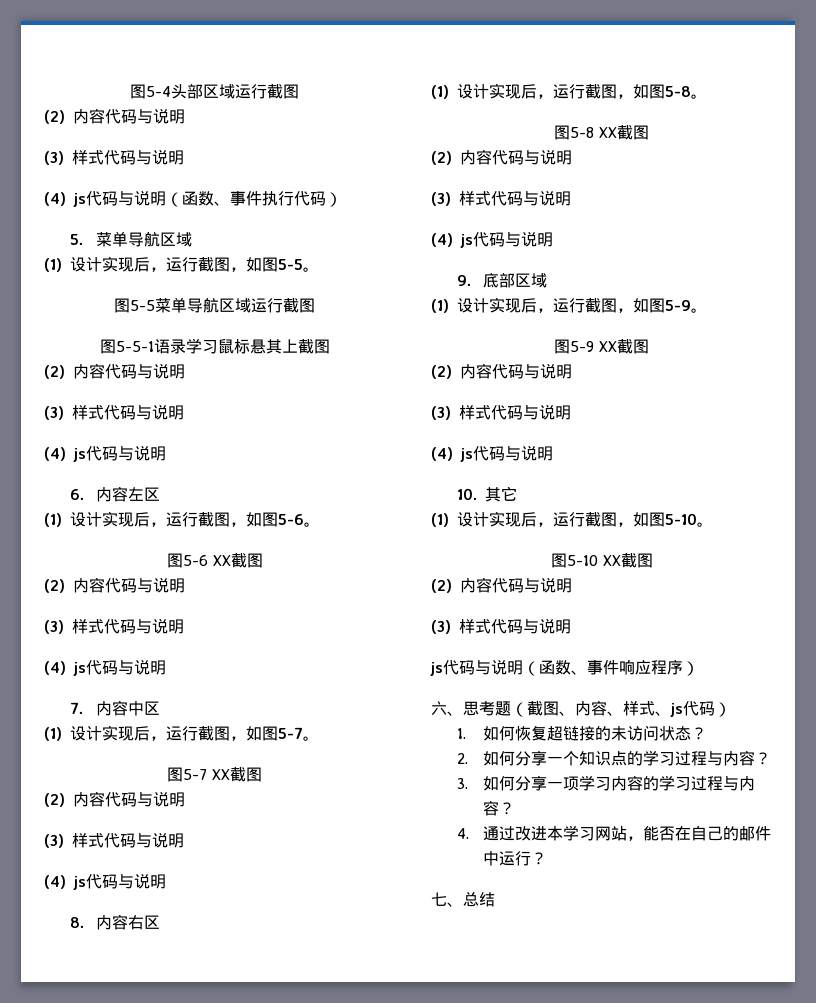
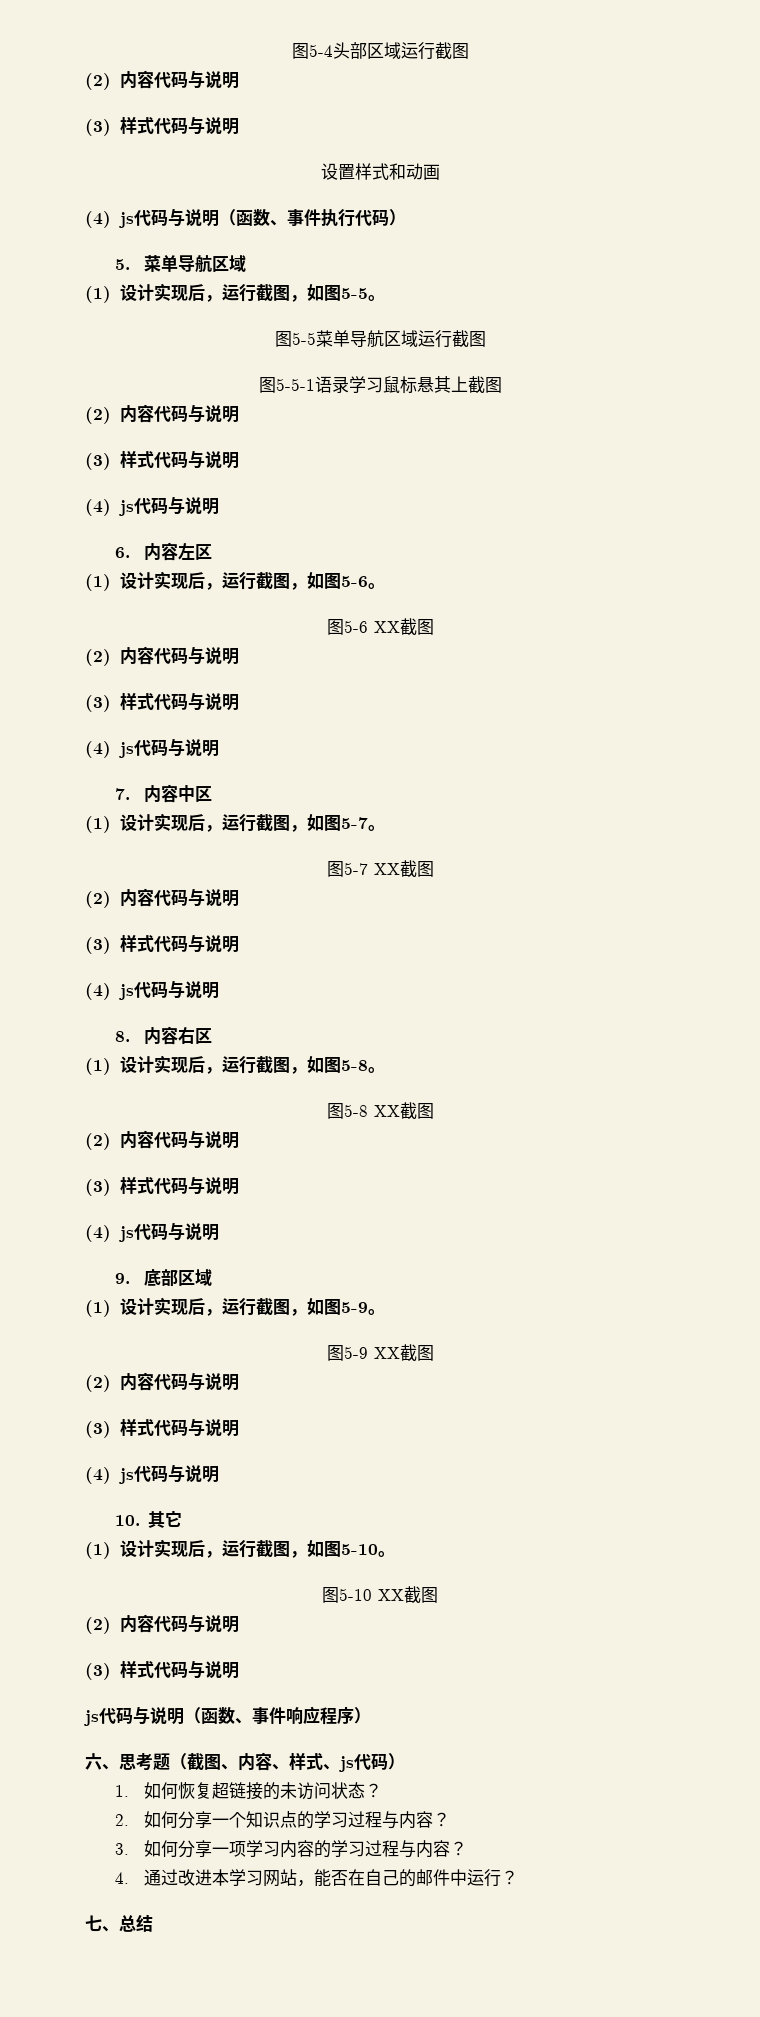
(184, 157) none -> [320,163,440,180] // 设置样式和动画

